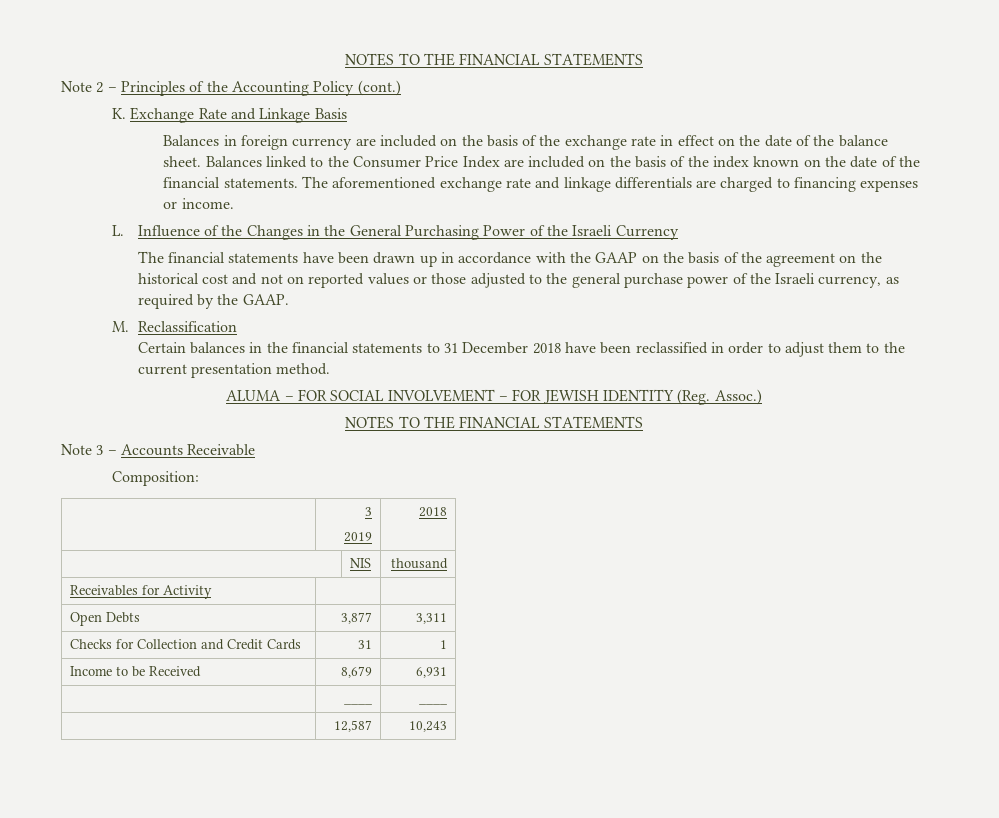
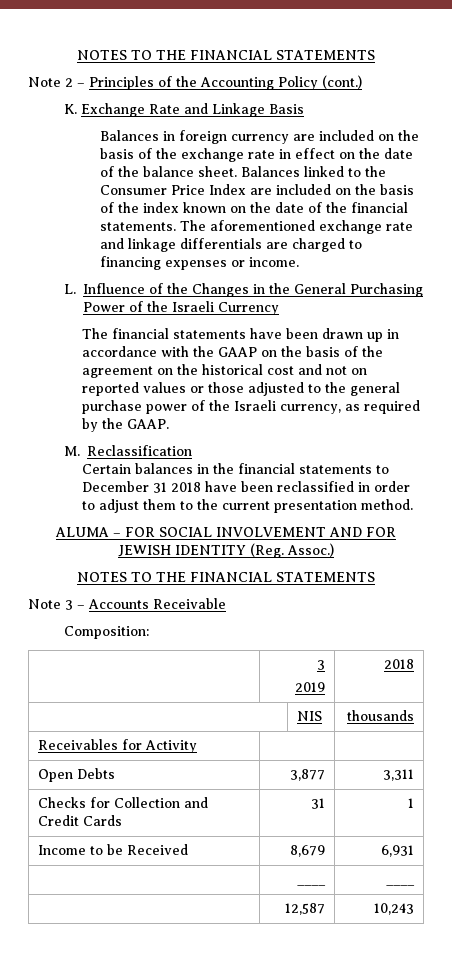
[443,342,529,354] 31 December -> [81,481,167,493] December 31
[498,396,508,401] – -> [328,527,362,537] AND
[391,558,449,569] thousand -> [346,710,414,721] thousands

